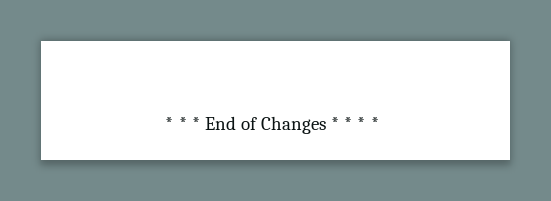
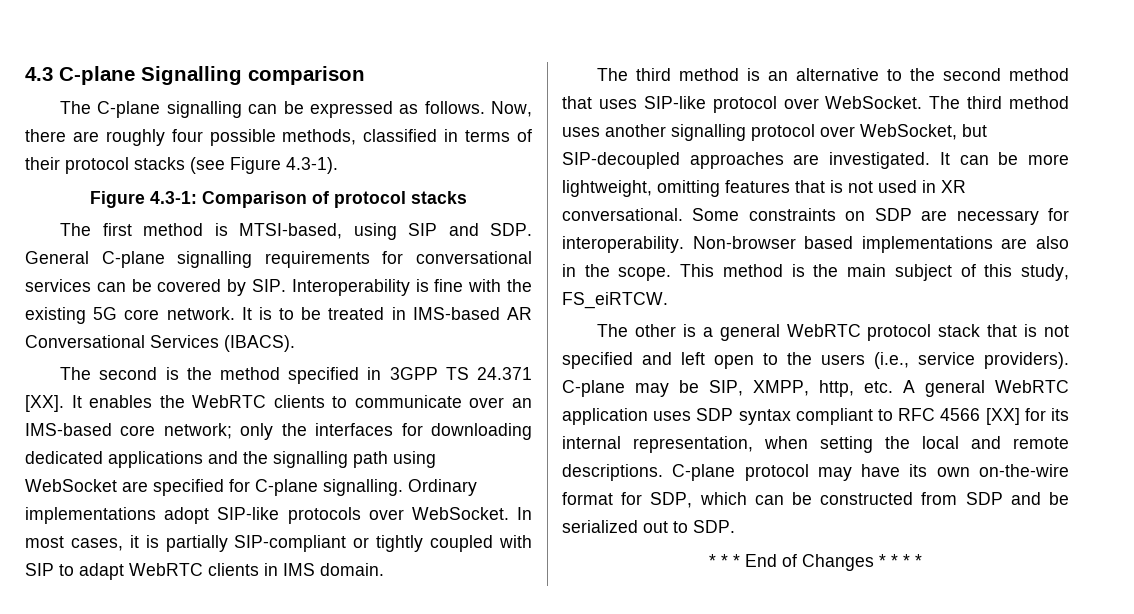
(165, 123) none -> [25,66,365,85] [60,101,532,118] [25,129,533,146] [25,157,338,174] [90,191,467,208] [60,223,532,240] [25,251,532,268] [25,279,532,296] [25,307,532,324] [25,335,295,352] [60,367,532,384] [25,395,532,412] [25,423,532,440] [25,451,436,468] [25,479,477,496] [25,507,532,524] [25,535,533,552] [25,563,384,580] [597,68,1069,81] [562,96,1069,113] [562,124,987,141] [562,152,1069,169] [562,180,966,197] [562,208,1069,225] [562,236,1069,253] [562,264,1069,281] [562,292,668,309] [597,324,1069,341] [562,352,1069,369] [562,380,1069,397] [562,408,1069,425] [562,436,1069,453] [562,464,1069,481] [562,492,1069,508] [562,520,735,533] 4.3 C-plane Signalling comparison // The C-plane signalling can be expressed as follows. Now, there are roughly four possible methods, classified in terms of their protocol stacks (see Figure 4.3-1). // Figure 4.3-1: Comparison of protocol stacks // The first method is MTSI-based, using SIP and SDP. General C-plane signalling requirements for conversational services can be covered by SIP. Interoperability is fine with the existing 5G core network. It is to be treated in IMS-based AR Conversational Services (IBACS). // The second is the method specified in 3GPP TS 24.371 [XX]. It enables the WebRTC clients to communicate over an IMS-based core network; only the interfaces for downloading dedicated applications and the signalling path using WebSocket are specified for C-plane signalling. Ordinary implementations adopt SIP-like protocols over WebSocket. In most cases, it is partially SIP-compliant or tightly coupled with SIP to adapt WebRTC clients in IMS domain. // The third method is an alternative to the second method that uses SIP-like protocol over WebSocket. The third method uses another signalling protocol over WebSocket, but SIP-decoupled approaches are investigated. It can be more lightweight, omitting features that is not used in XR conversational. Some constraints on SDP are necessary for interoperability. Non-browser based implementations are also in the scope. This method is the main subject of this study, FS_eiRTCW. // The other is a general WebRTC protocol stack that is not specified and left open to the users (i.e., service providers). C-plane may be SIP, XMPP, http, etc. A general WebRTC application uses SDP syntax compliant to RFC 4566 [XX] for its internal representation, when setting the local and remote descriptions. C-plane protocol may have its own on-the-wire format for SDP, which can be constructed from SDP and be serialized out to SDP. //

